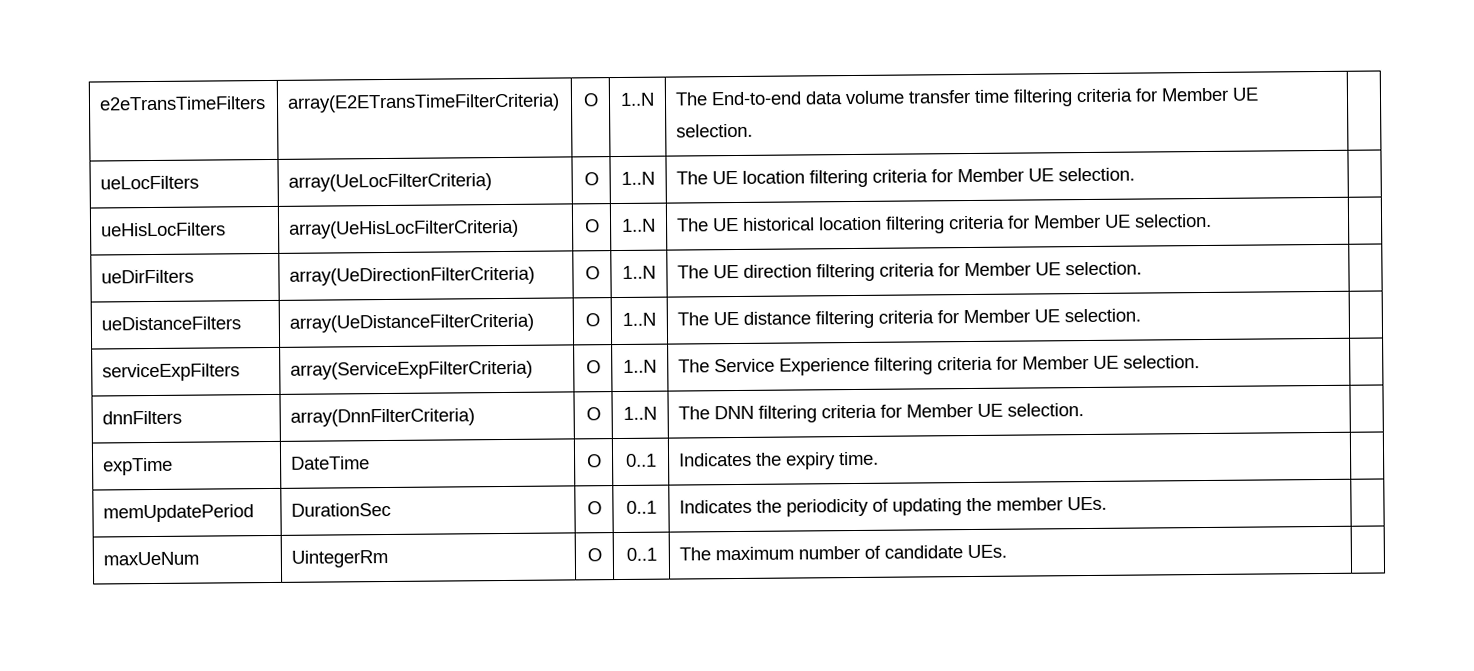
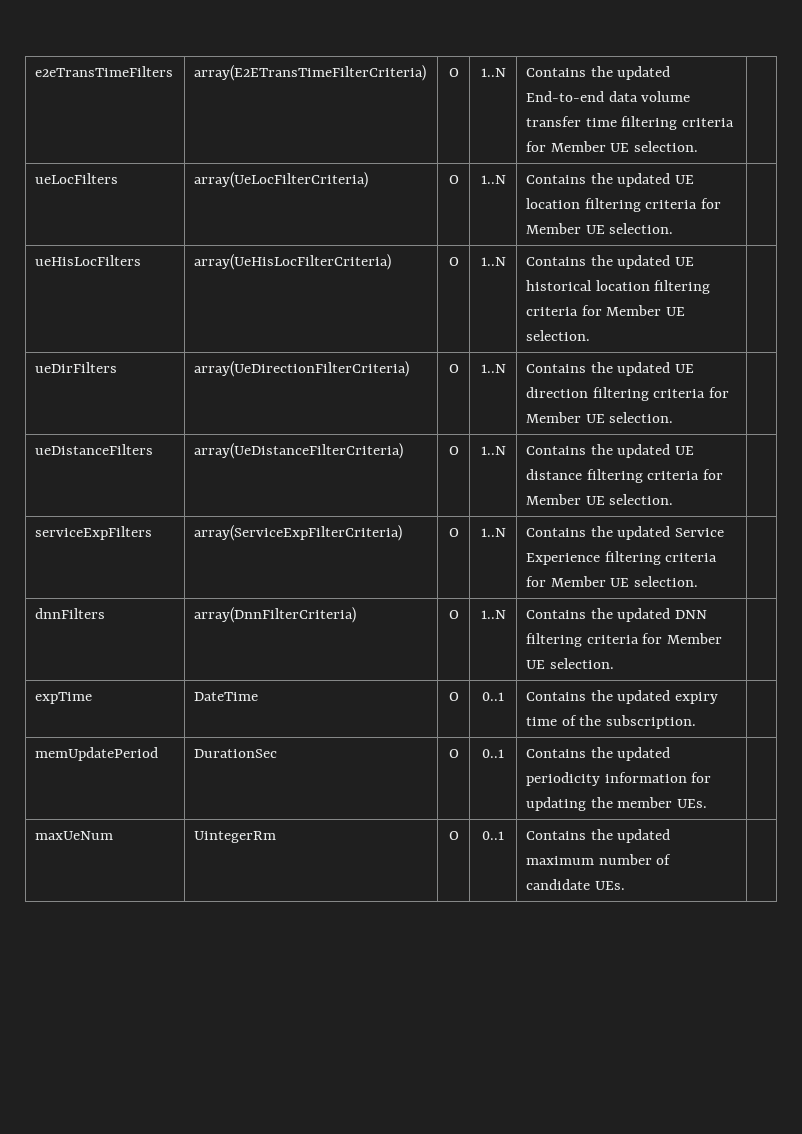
[675,92,709,106] The -> [526,66,671,80] Contains the updated
[676,171,709,185] The -> [526,173,671,187] Contains the updated
[676,218,710,232] The -> [526,255,671,269] Contains the updated
[677,265,710,279] The -> [526,362,671,376] Contains the updated
[677,312,710,326] The -> [526,444,671,458] Contains the updated
[678,359,711,373] The -> [526,526,671,540] Contains the updated
[678,406,711,420] The -> [526,608,671,622] Contains the updated
[679,451,880,470] [103,504,255,523] [291,502,392,517] [586,501,602,515] [625,500,657,514] [679,498,890,517] Indicates the expiry time. | // memUpdatePeriod | DurationSec | O | 0..1 | Indicates the periodicity of -> [526,690,718,704] [526,715,696,729] [35,747,159,761] [194,749,278,758] [448,749,459,758] [482,749,504,758] [526,747,671,761] [526,772,712,786] Contains the updated expiry time of the subscription. | // memUpdatePeriod | DurationSec | O | 0..1 | Contains the updated periodicity information for
[679,547,712,561] The -> [526,829,671,843] Contains the updated

